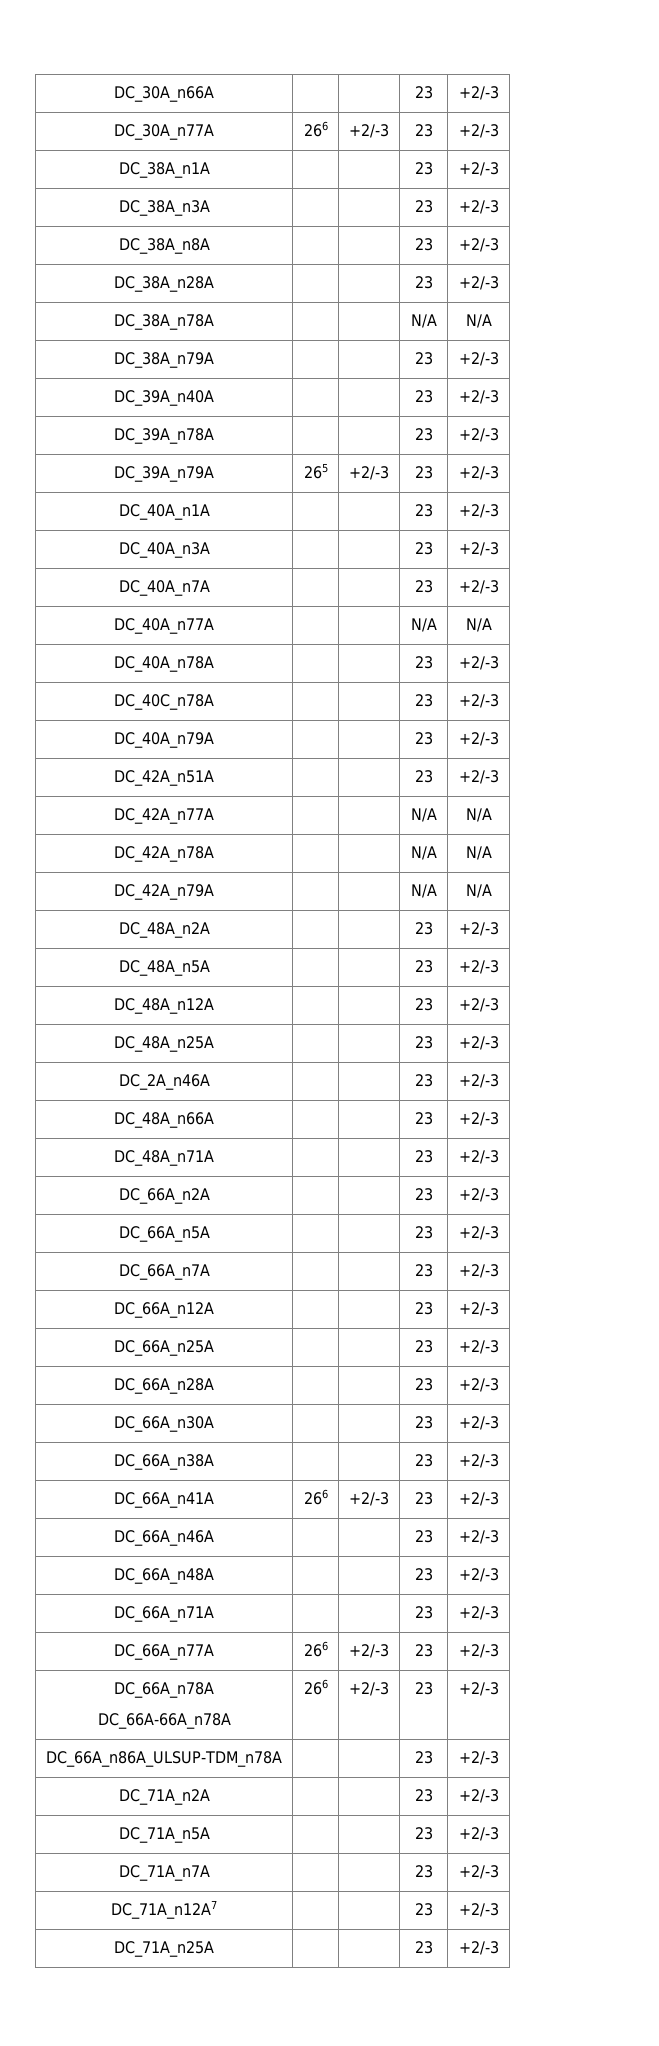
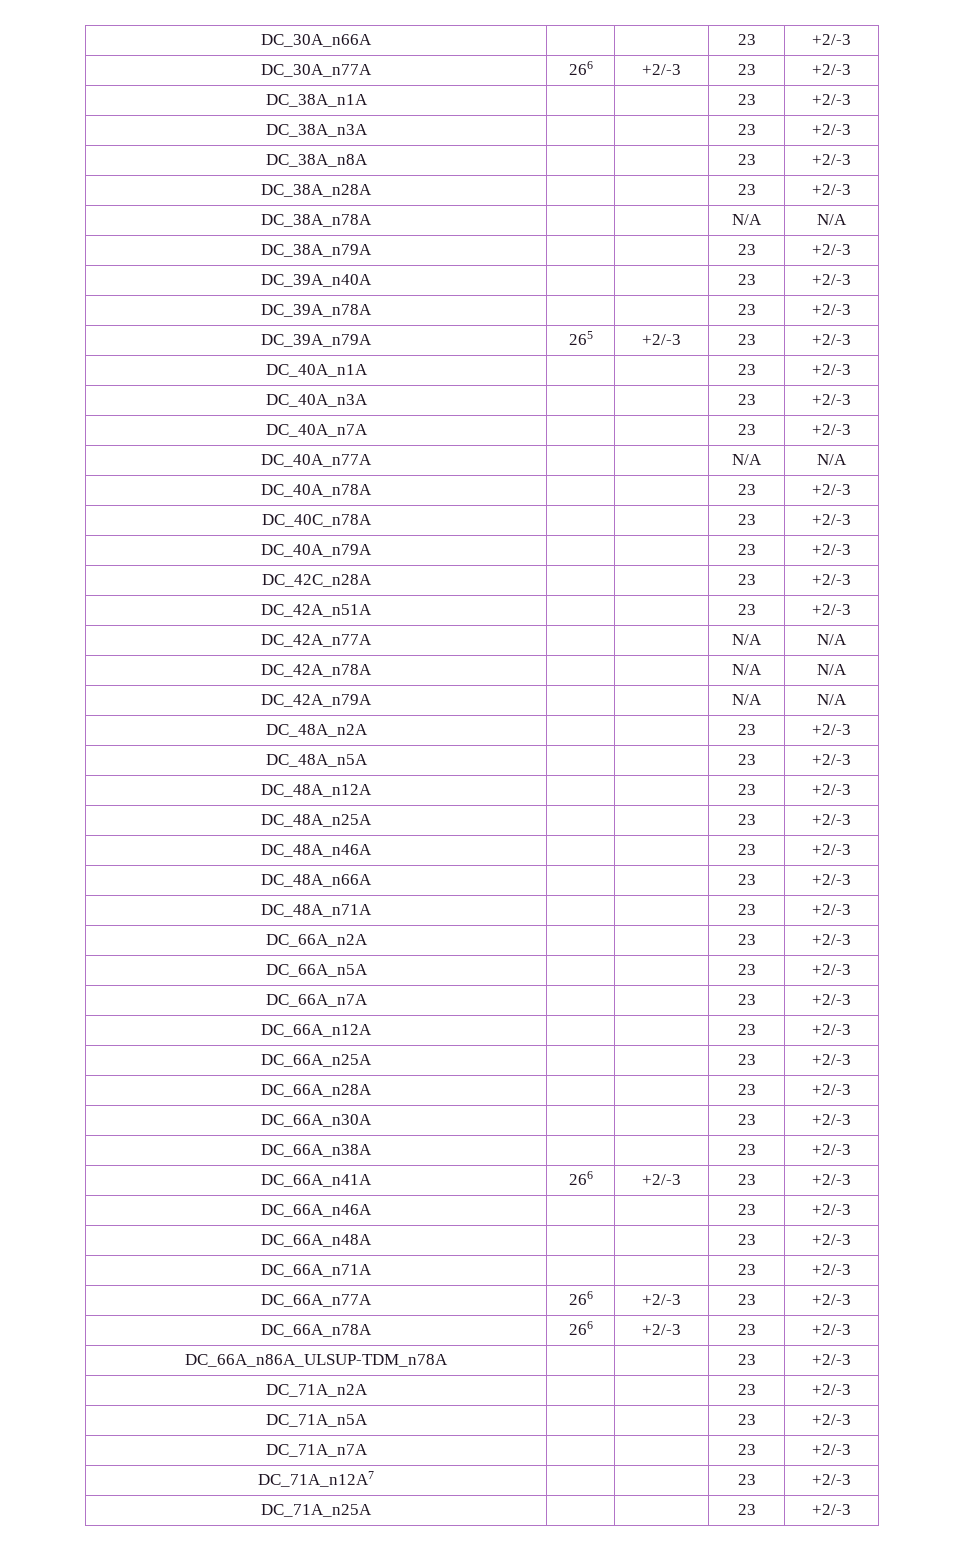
(499, 739) none -> [261,574,372,587] [737,574,756,585] [812,574,851,585] // DC_42C_n28A | | | 23 | +2/-3
[118,1074,210,1090] DC_2A_n46A -> [261,844,372,857] DC_48A_n46A
[97,1713,231,1729] // DC_66A-66A_n78A -> (372, 1330) none

